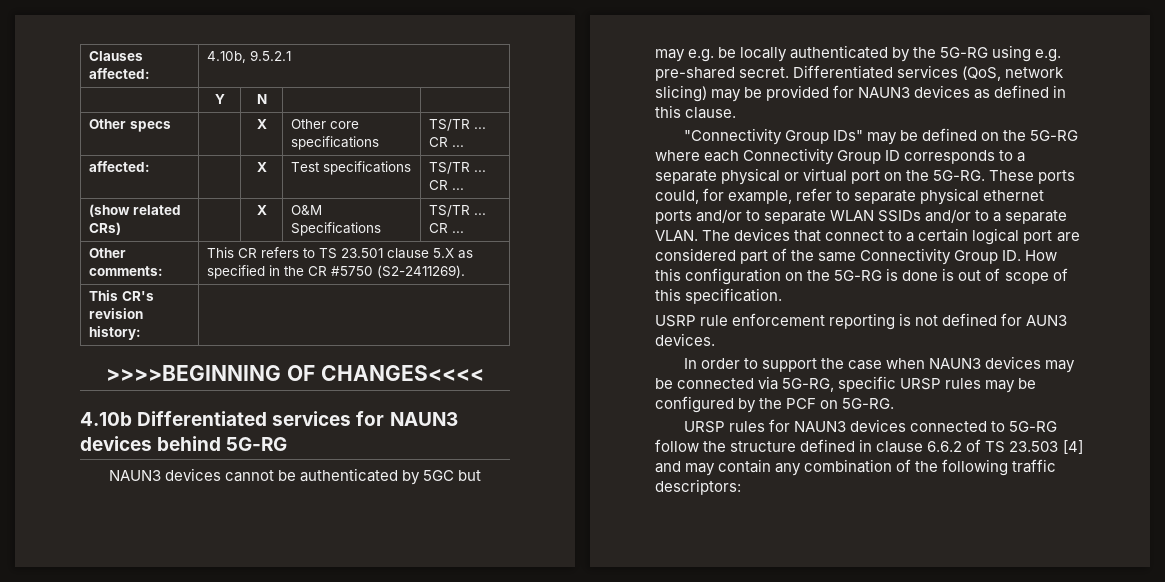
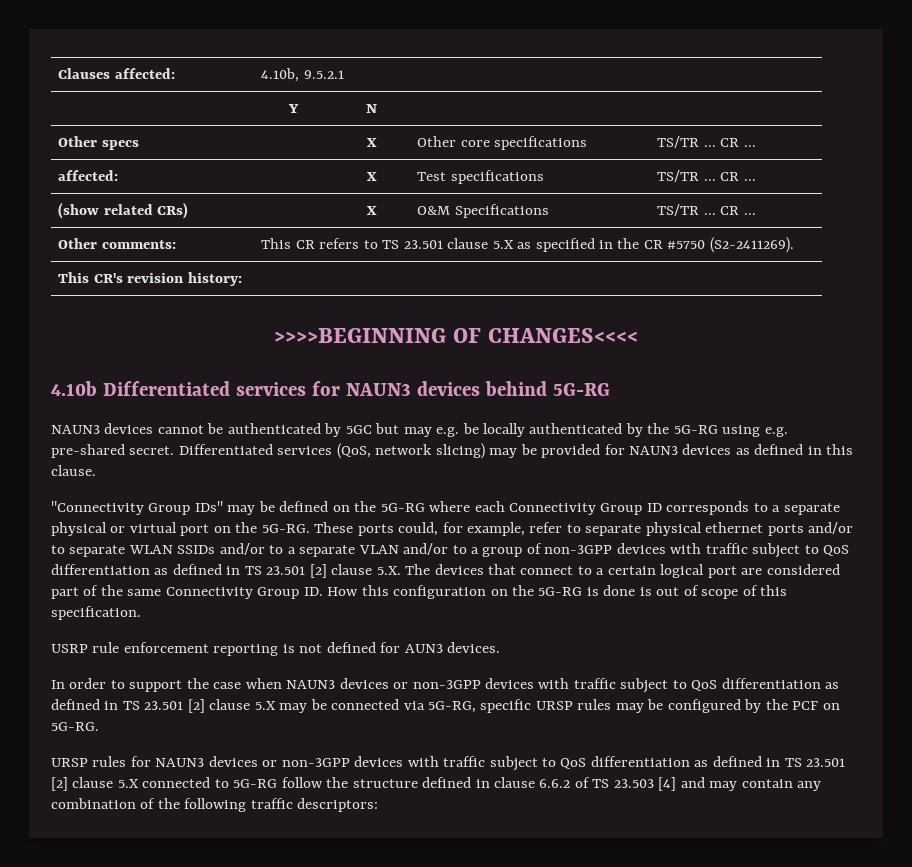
[655,230,698,241] VLAN. -> [358,543,850,558] [51,564,401,578] VLAN and/or to a group of non-3GPP devices with traffic subject to QoS differentiation as defined in TS 23.501 [2] clause 5.X.
(1042, 362) none -> [393,678,840,693] [51,699,276,713] or non-3GPP devices with traffic subject to QoS differentiation as defined in TS 23.501 [2] clause 5.X
(907, 425) none -> [262,756,846,771] [51,777,139,791] or non-3GPP devices with traffic subject to QoS differentiation as defined in TS 23.501 [2] clause 5.X

